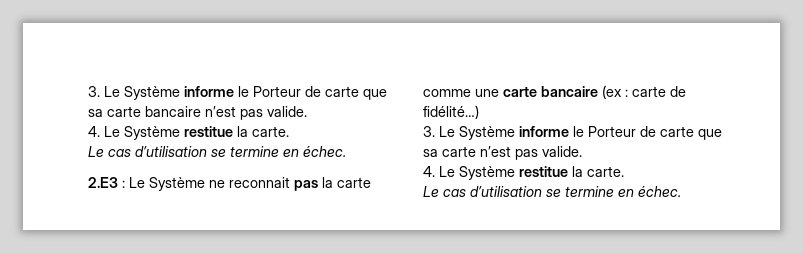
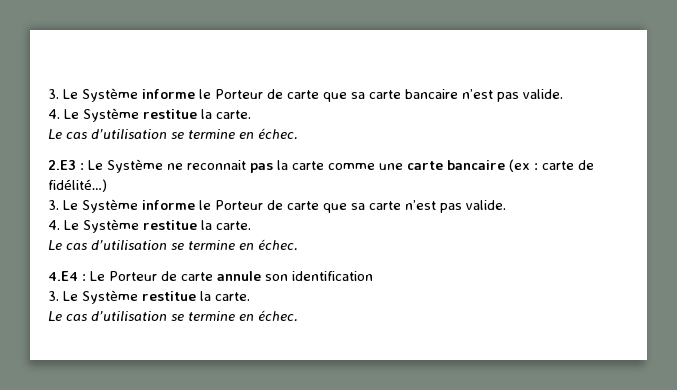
(681, 191) none -> [48,271,373,281] [48,290,250,304] [48,310,298,322] // 4.E4 : Le Porteur de carte annule son identification // 3. Le Système restitue la carte. // Le cas d’utilisation se termine en échec.

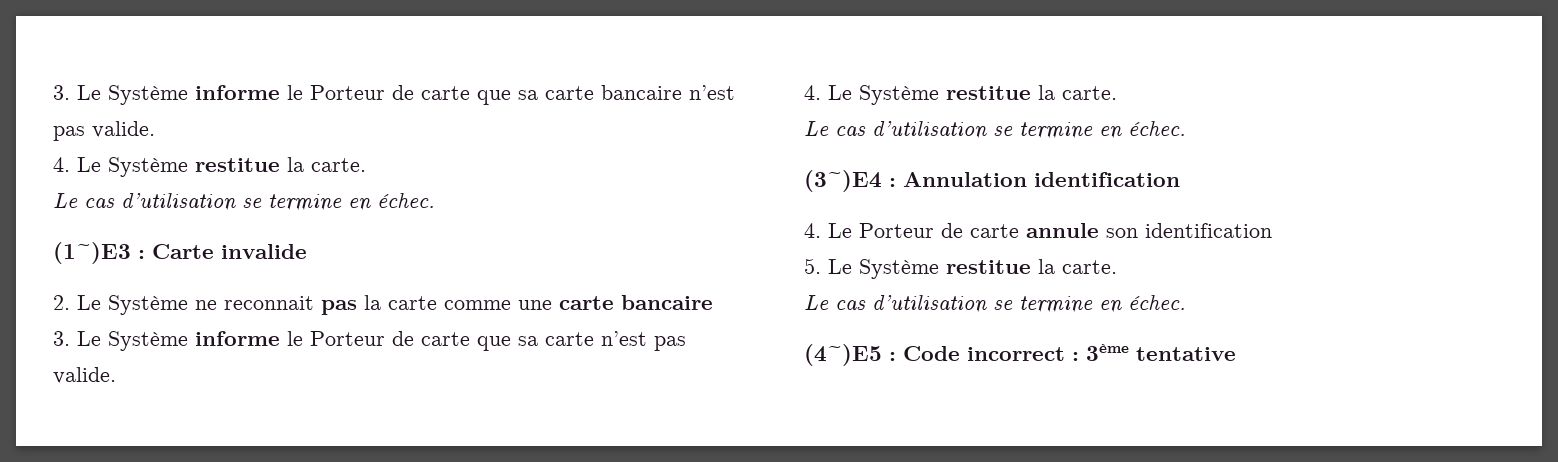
[48,160,84,170] 2.E3 : -> [53,242,307,264] [53,295,70,310] (1~)E3 : Carte invalide // 2.
[509,159,594,172] [48,179,107,192] (ex : carte de fidélité…) -> (713, 302) none
[48,271,86,281] 4.E4 : -> [804,170,1180,192] [804,223,821,238] (3~)E4 : Annulation identification // 4.
[48,291,59,301] 3. -> [804,258,821,274] 5.
(298, 316) none -> [804,344,1236,366] // (4~)E5 : Code incorrect : 3ème tentative

